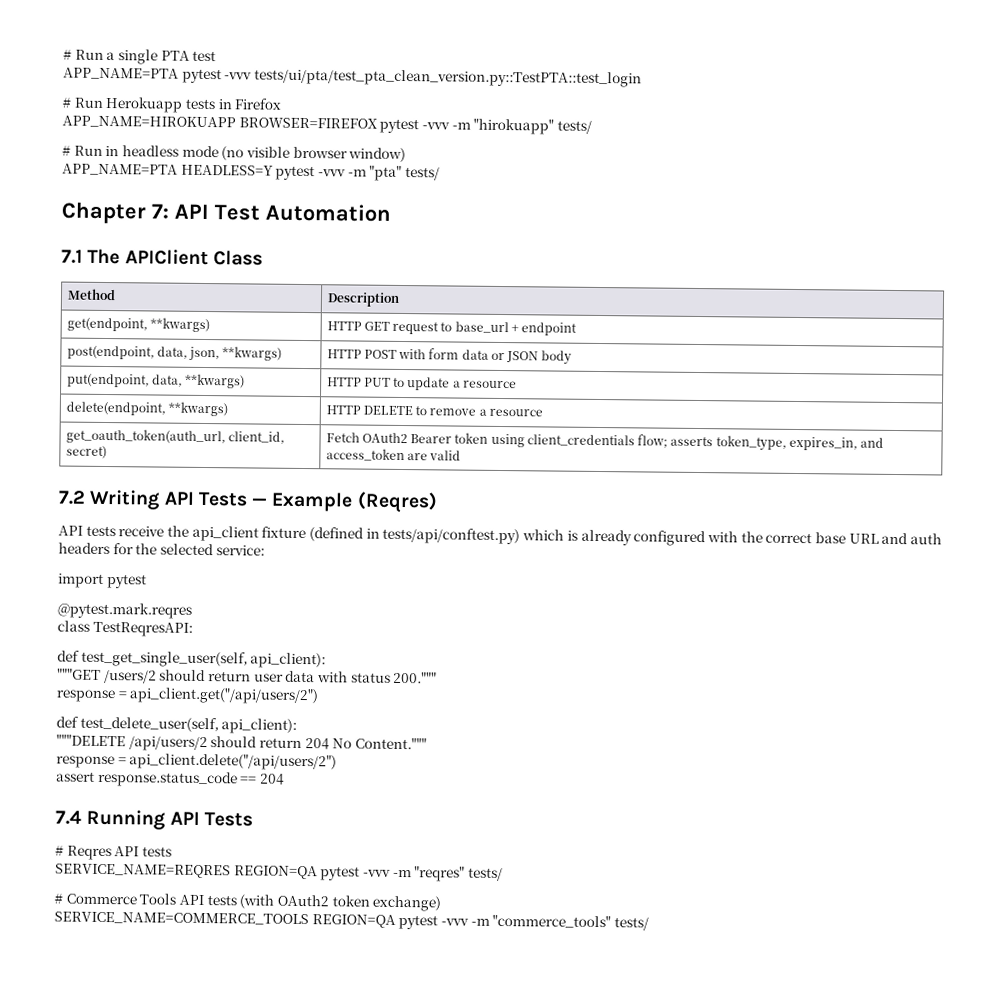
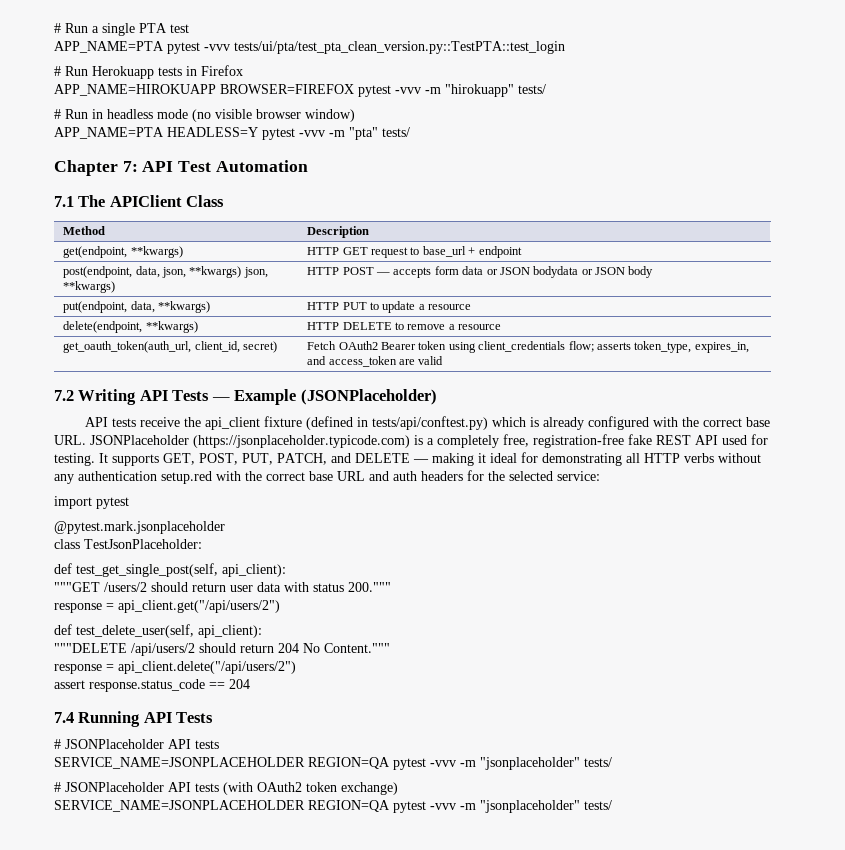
(283, 353) none -> [243,267,268,278] [63,281,116,293] json, **kwargs)
[398,348,427,360] with -> [376,267,432,278] — accepts
(540, 357) none -> [533,266,626,278] bodydata or JSON
[356,491,438,513] (Reqres) -> [300,389,437,405] (JSONPlaceholder)
(846, 538) none -> [54,434,768,448] [54,452,761,466] [54,471,333,484] URL. JSONPlaceholder (https://jsonplaceholder.typicode.com) is a completely free, registration-free fake REST API used for testing. It supports GET, POST, PUT, PATCH, and DELETE — making it ideal for demonstrating all HTTP verbs without any authentication setup.red with the correct base
[57,602,192,619] @pytest.mark.reqres -> [54,521,225,534] @pytest.mark.jsonplaceholder
[92,621,193,637] [57,650,248,668] TestReqresAPI: // def test_get_single_user(self, -> [84,539,202,549] [54,563,218,577] TestJsonPlaceholder: // def test_get_single_post(self,
[66,845,112,861] Reqres -> [65,739,164,749] JSONPlaceholder
[55,863,503,882] [54,893,177,905] SERVICE_NAME=REQRES REGION=QA pytest -vvv -m "reqres" tests/ // # Commerce Tools -> [54,757,612,770] [54,782,164,792] SERVICE_NAME=JSONPLACEHOLDER REGION=QA pytest -vvv -m "jsonplaceholder" tests/ // # JSONPlaceholder
[54,911,612,930] SERVICE_NAME=COMMERCE_TOOLS REGION=QA pytest -vvv -m "commerce_tools" -> [54,800,580,813] SERVICE_NAME=JSONPLACEHOLDER REGION=QA pytest -vvv -m "jsonplaceholder"

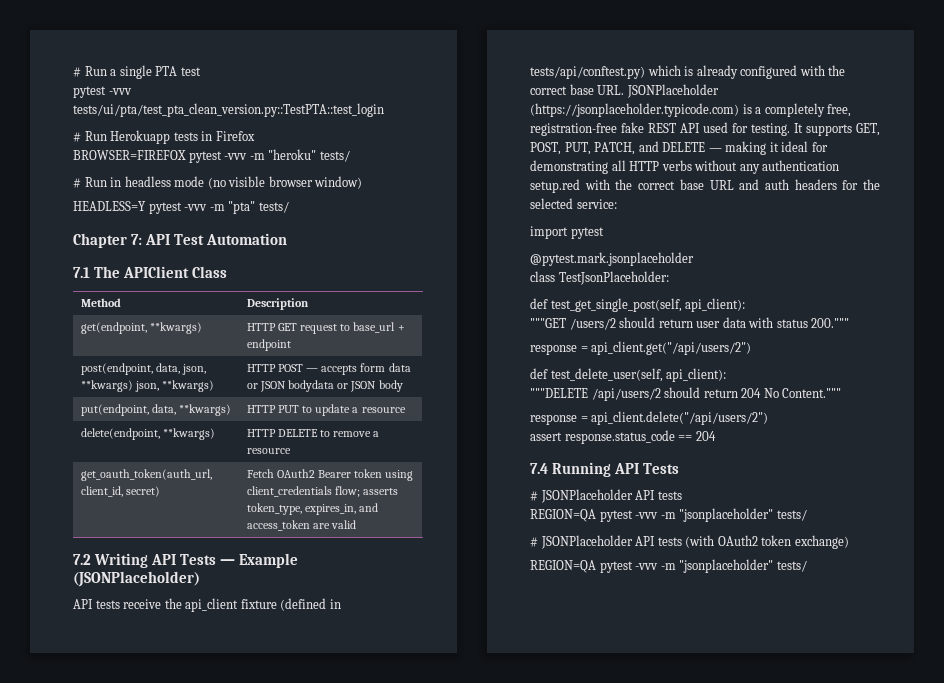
[54,41,164,53] APP_NAME=PTA -> (201, 71) none
[54,84,216,96] APP_NAME=HIROKUAPP -> (255, 136) none
[445,84,514,97] "hirokuapp" -> [268,149,317,160] "heroku"
[54,127,164,139] APP_NAME=PTA -> (363, 182) none
[54,757,305,769] SERVICE_NAME=JSONPLACEHOLDER -> (682, 495) none
[54,800,305,812] SERVICE_NAME=JSONPLACEHOLDER -> (849, 542) none

